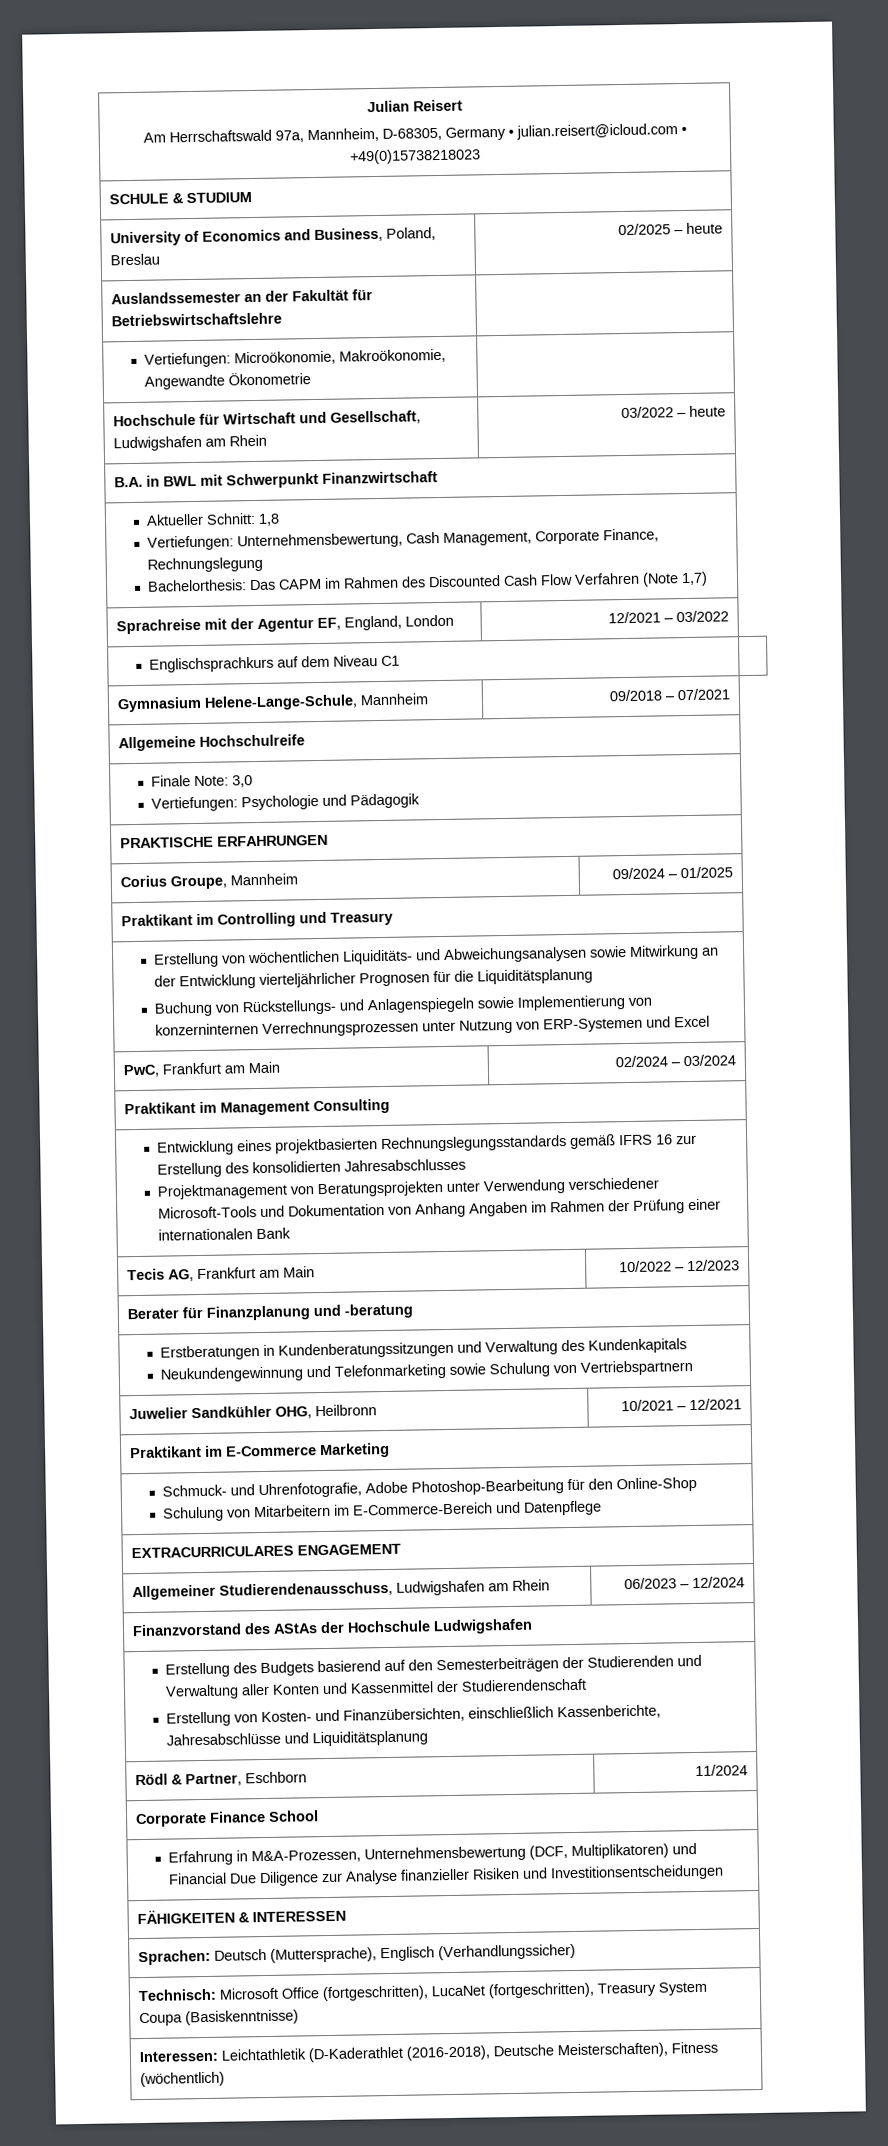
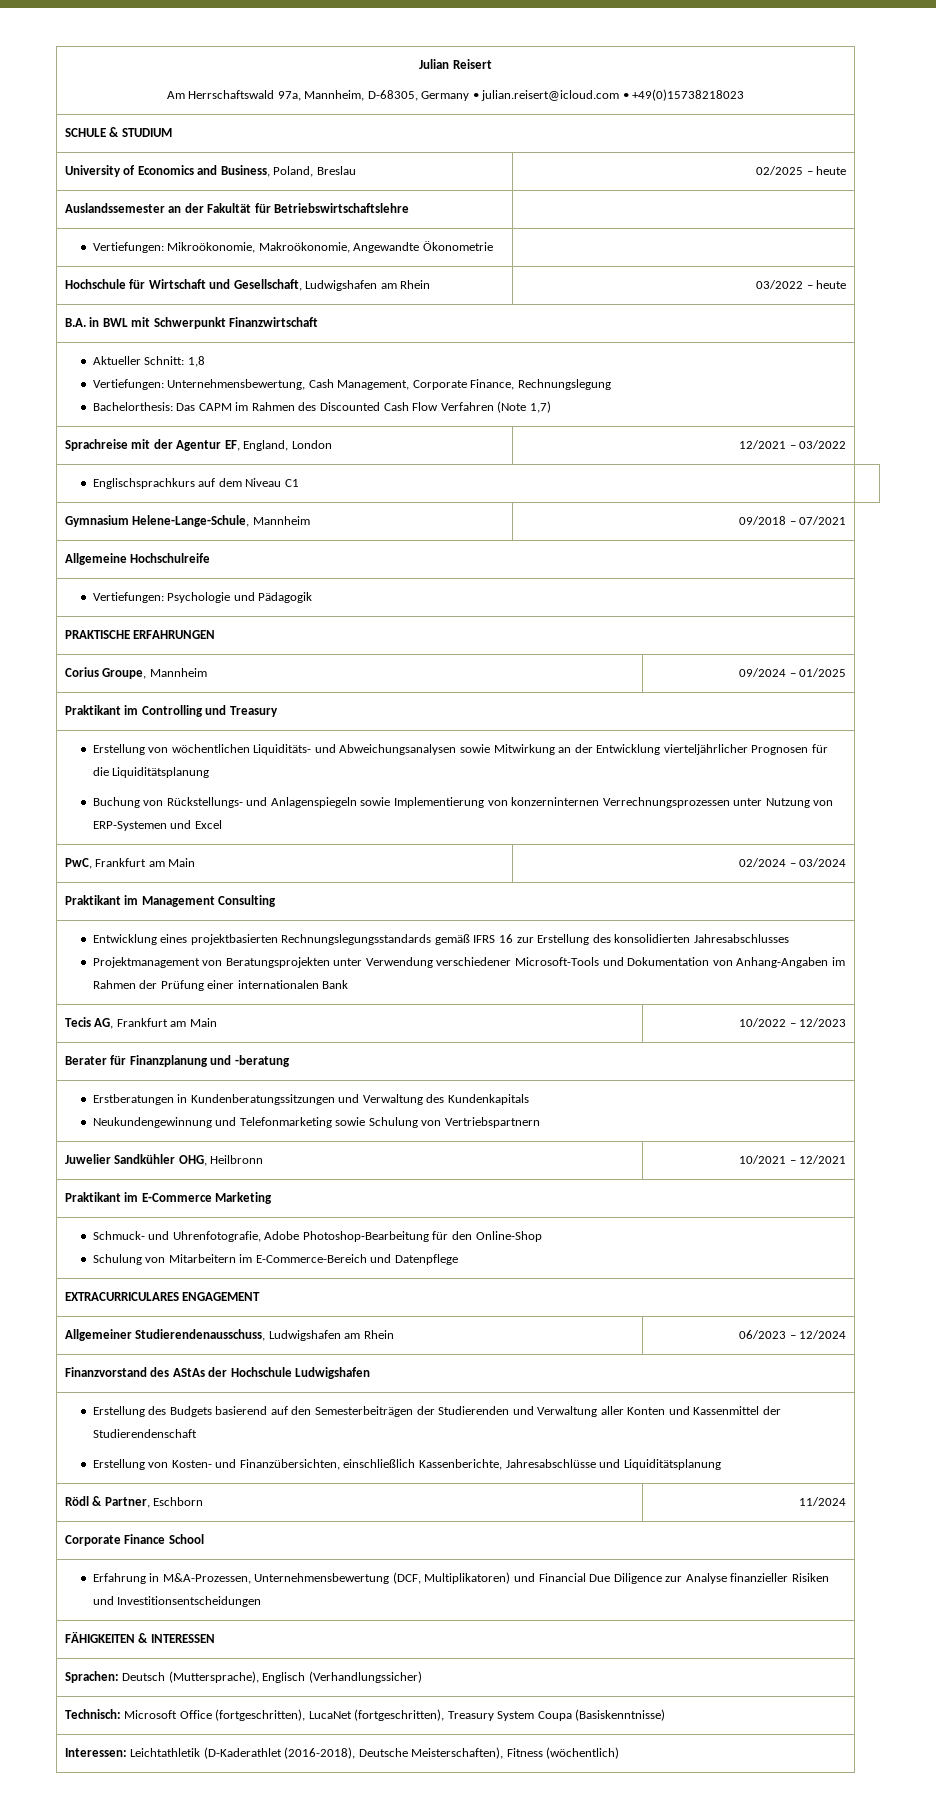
[233,350,336,366] Microökonomie, -> [167,242,256,253] Mikroökonomie,
[150,775,253,788] Finale Note: 3,0 // -> (211, 558) none
[414,1201,528,1218] Anhang Angaben -> [736,957,829,968] Anhang-Angaben

